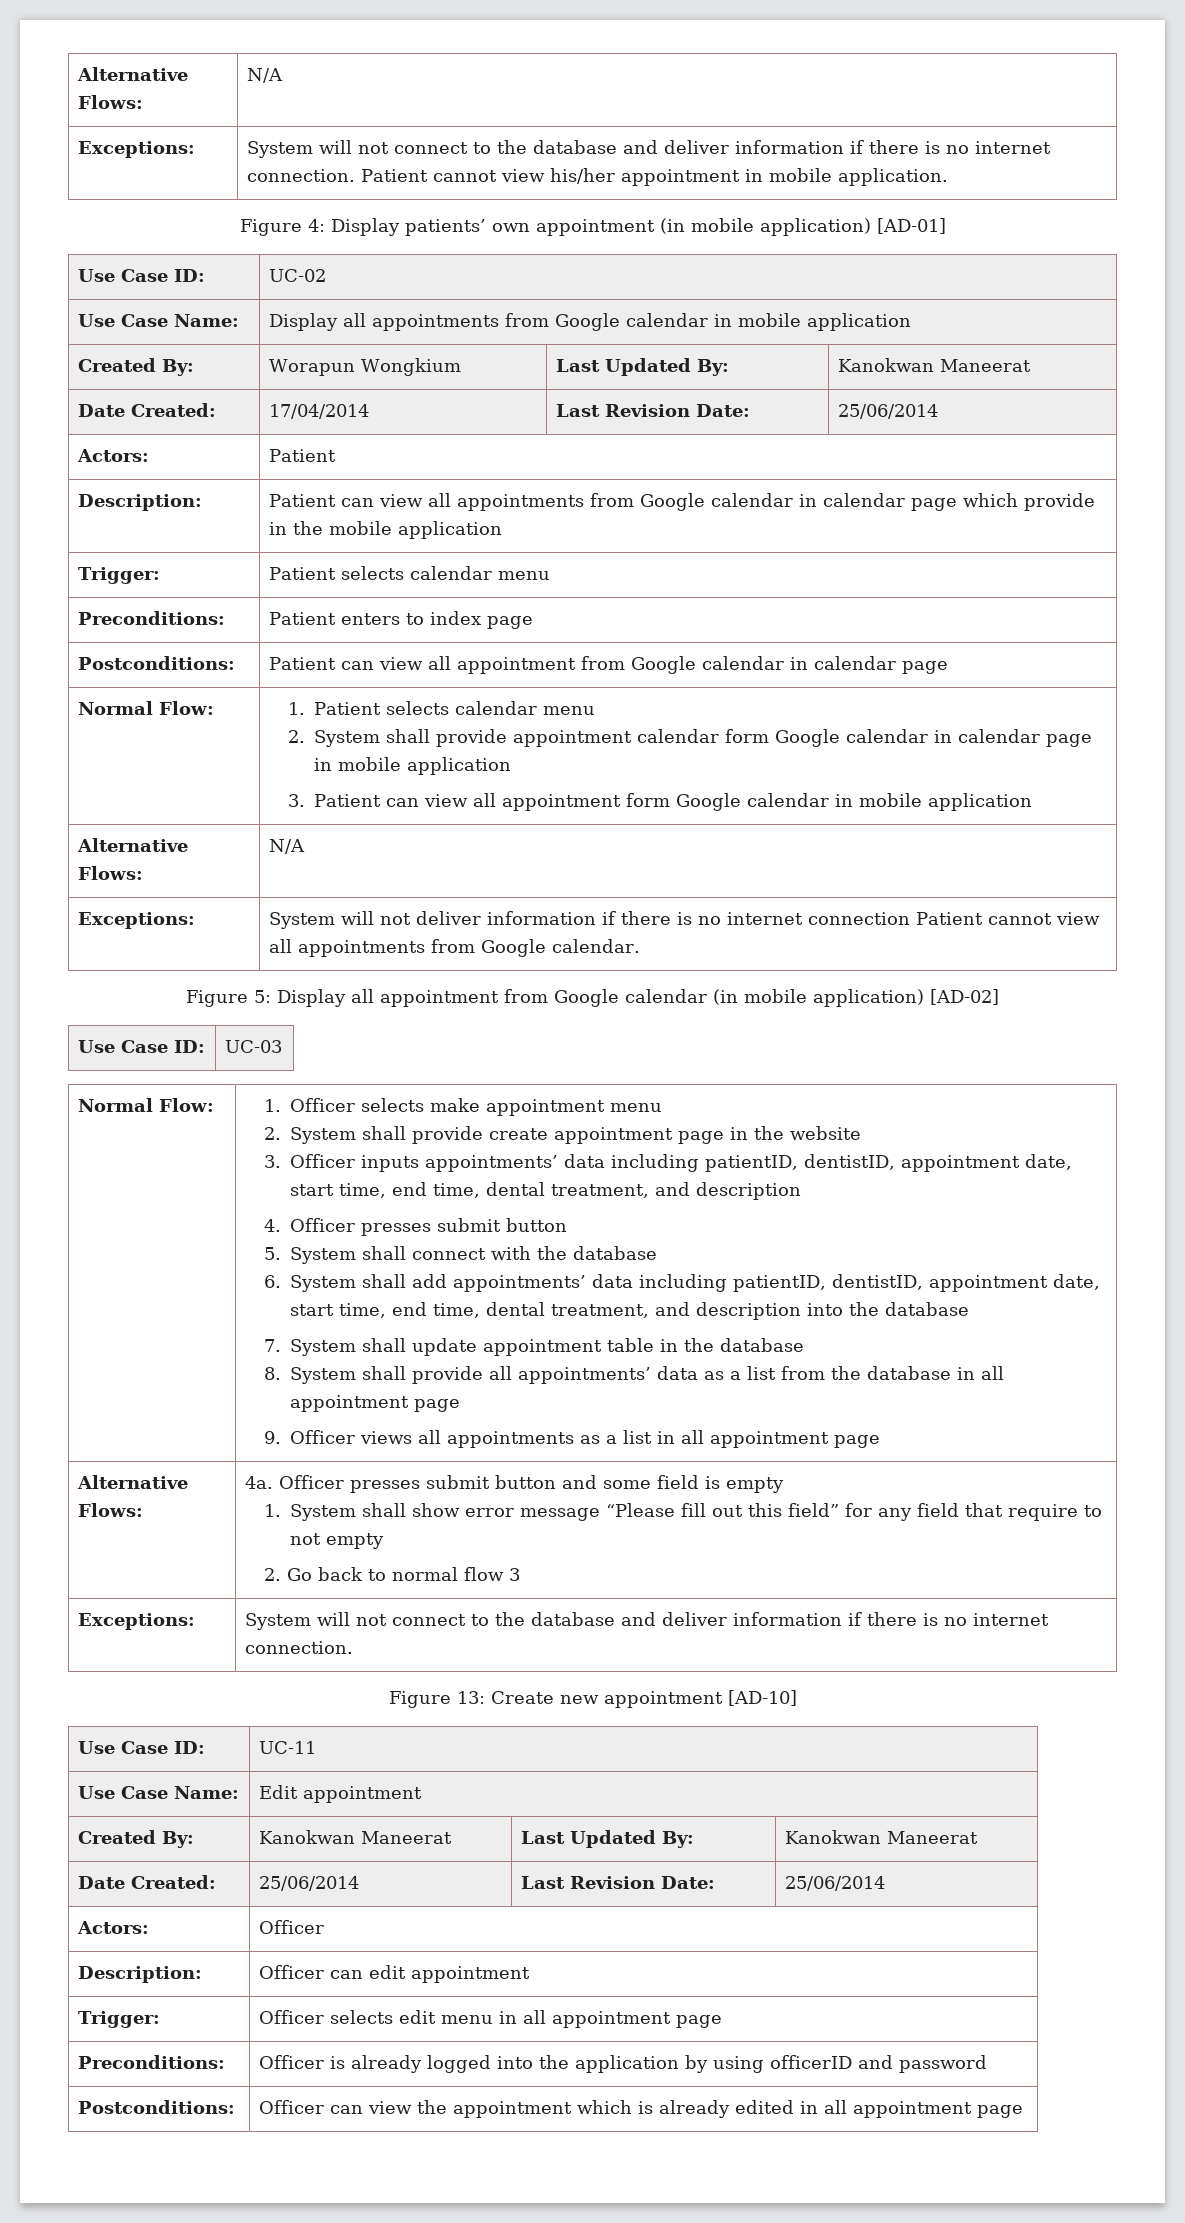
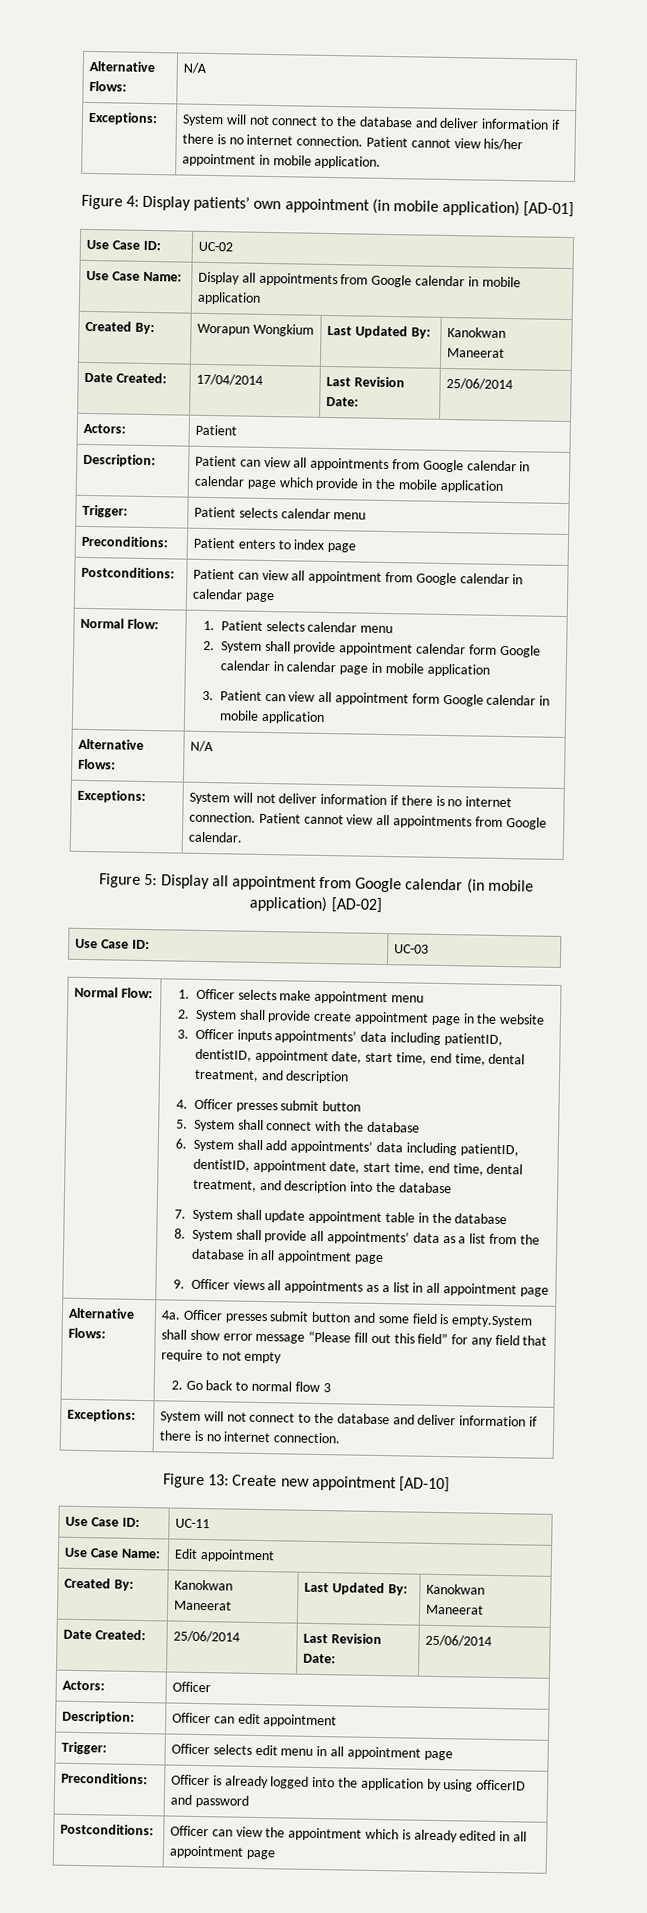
[807,912,910,925] connection -> [189,811,257,823] connection.
[725,1477,784,1493] [264,1504,357,1521] empty // 1. System -> [451,1315,533,1328] empty.System

